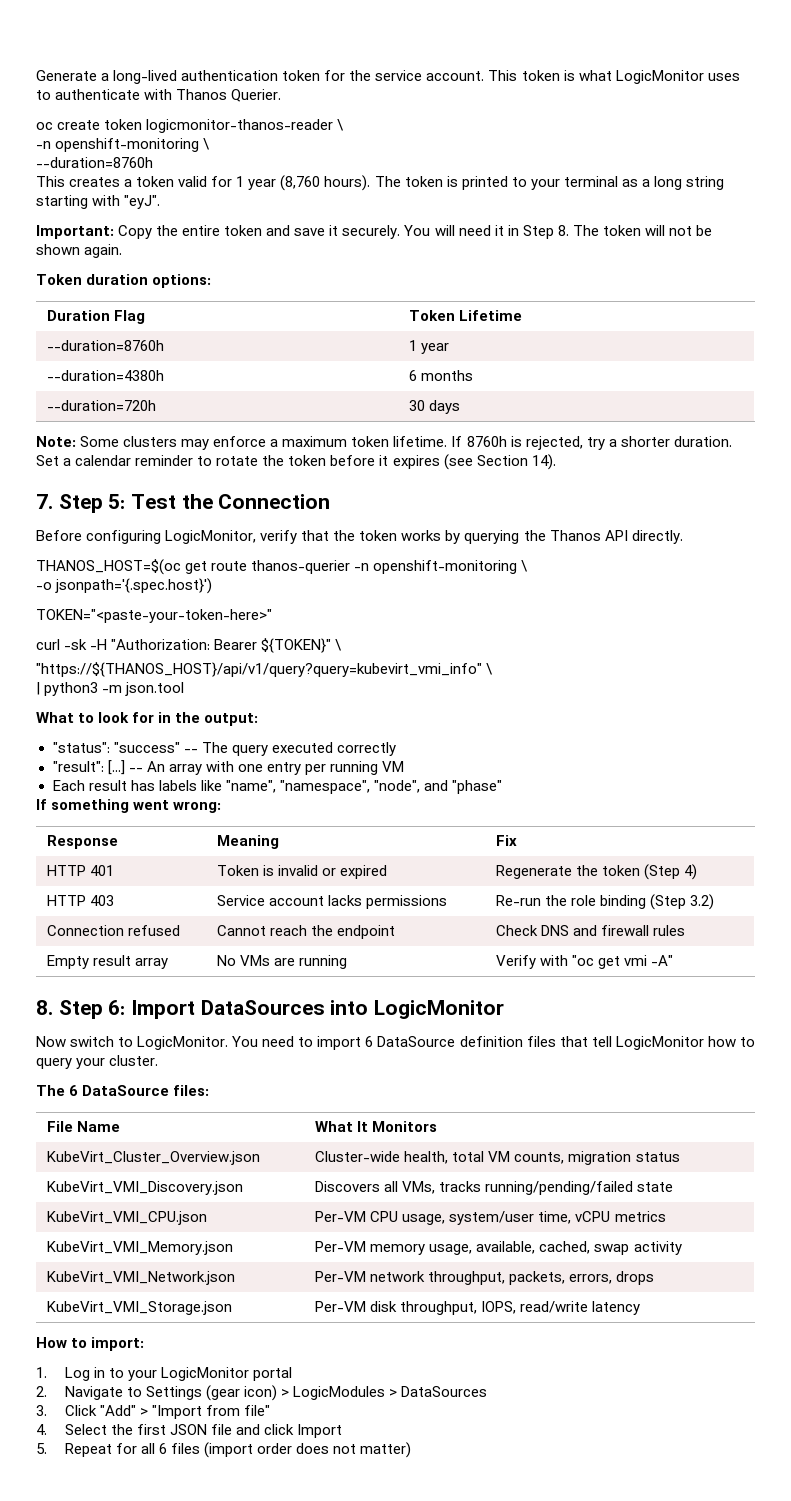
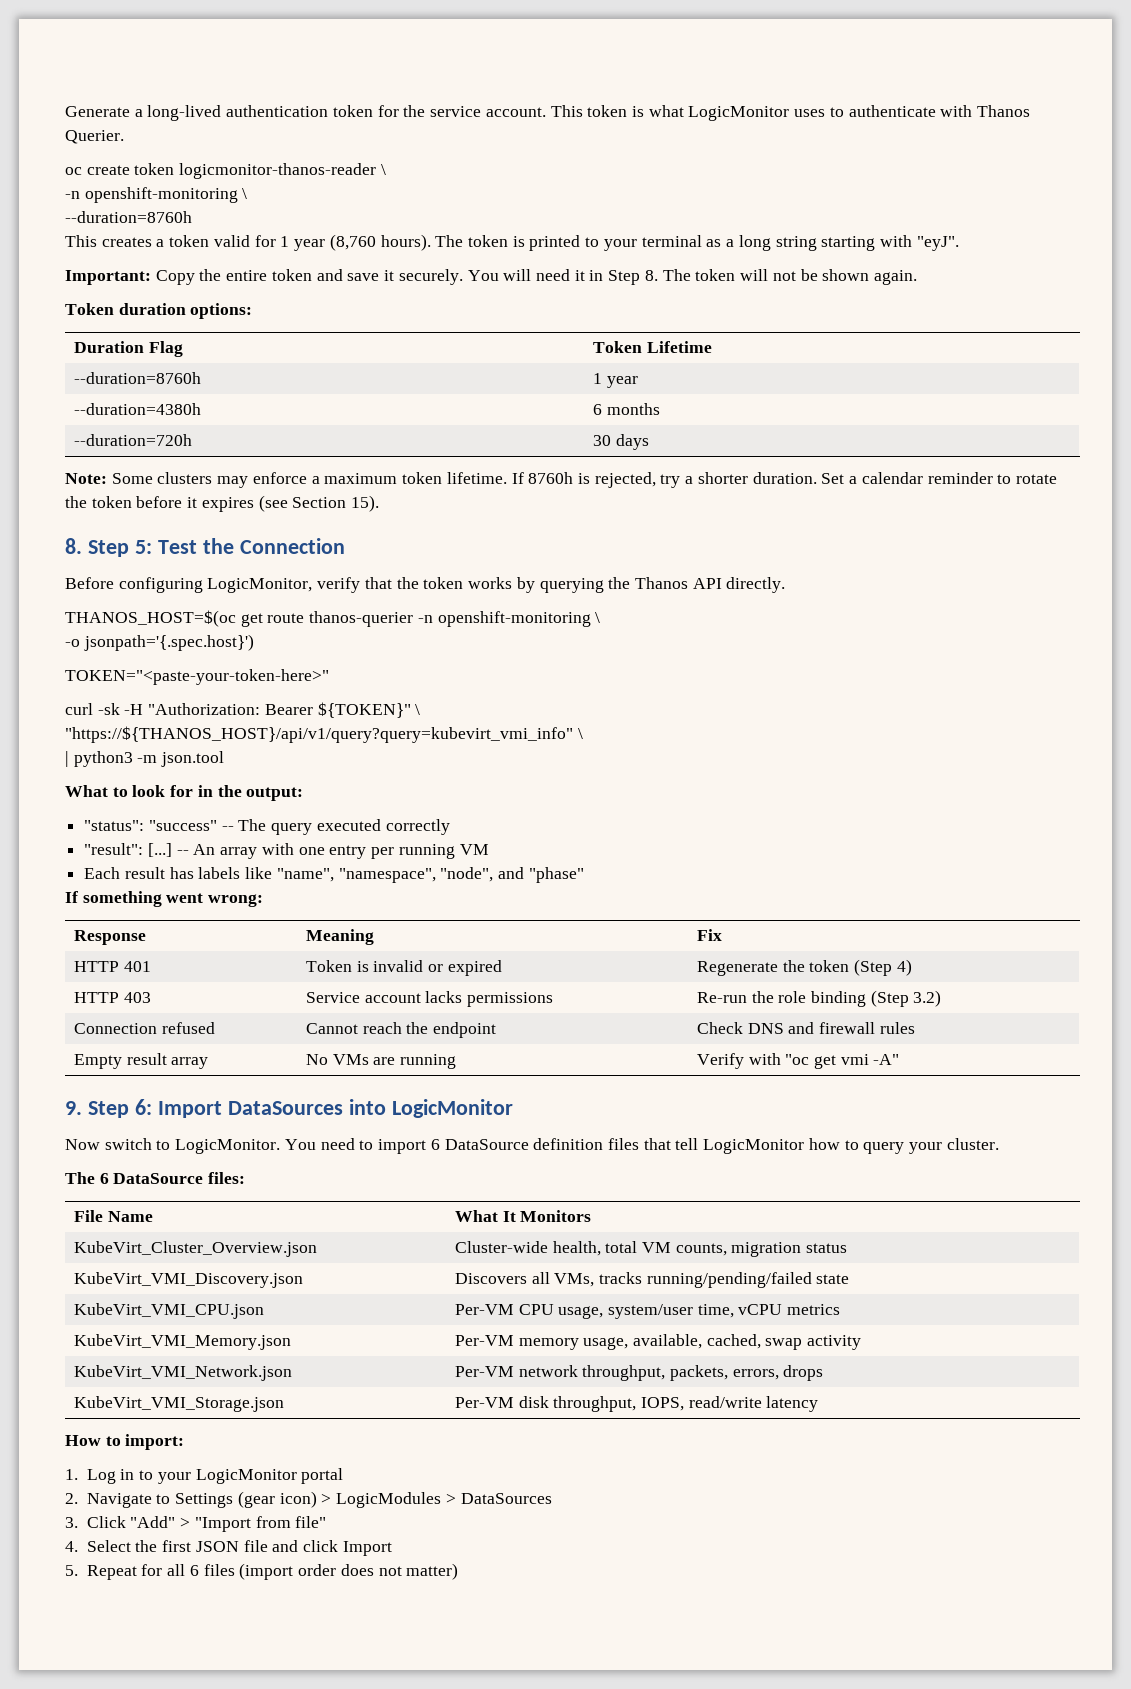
[531,454,556,470] [36,494,53,509] 14). // 7. -> [351,495,380,512] [65,538,82,554] 15). // 8.
[36,1000,53,1015] 8. -> [65,1101,82,1115] 9.

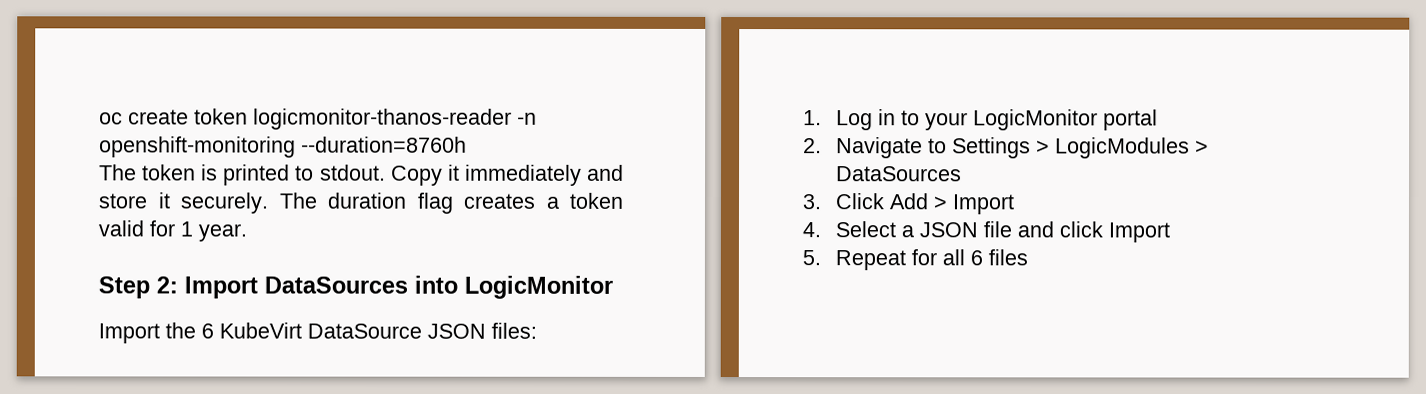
[65,105,1031,121] [65,130,124,144] Generate a long-lived authentication token for the service account. This token is what LogicMonitor uses to authenticate with Thanos Querier. // -> (99, 118) none
[380,164,386,175] [65,187,248,203] \ // -n openshift-monitoring \ // -> [517,112,537,125] [99,136,296,158] -n openshift-monitoring
[65,235,97,247] This -> [99,164,624,186] [98,192,454,214] The token is printed to stdout. Copy it immediately and store it securely. The duration flag
[294,234,959,251] [65,269,917,285] [65,303,253,319] [73,341,183,357] [592,341,712,353] [73,372,201,384] [592,373,638,388] [73,403,201,415] [592,403,660,415] [73,434,192,446] [592,434,649,450] [65,472,1057,488] [65,495,380,512] [65,538,345,557] [65,577,786,593] [65,610,601,627] [65,634,254,651] [65,669,329,685] [65,702,421,718] [65,726,583,743] [65,751,225,767] [65,785,304,801] [84,819,450,835] [84,843,489,859] [84,867,584,883] [65,891,264,907] [73,930,146,945] [305,929,374,945] [696,929,722,941] [73,961,151,972] [305,960,502,976] [696,959,912,976] [73,992,151,1003] [305,991,553,1007] [696,990,942,1007] [73,1022,215,1034] [305,1022,496,1038] [696,1022,915,1034] [73,1053,209,1069] [305,1054,456,1069] [696,1053,900,1069] [65,1099,513,1118] [65,1138,999,1154] [65,1172,246,1184] [73,1210,153,1222] [454,1210,592,1222] [73,1241,317,1257] [454,1241,848,1257] [73,1272,303,1288] [454,1272,850,1288] [73,1303,264,1319] [454,1304,841,1319] [73,1334,291,1350] [454,1334,862,1350] [73,1365,292,1381] [454,1365,824,1381] [73,1396,284,1412] [454,1396,819,1412] [65,1434,185,1450] year (8,760 hours). The token is printed to your terminal as a long string starting with "eyJ". // Important: Copy the entire token and save it securely. You will need it in Step 8. The token will not be shown again. // Token duration options: // Duration Flag | Token Lifetime // --duration=8760h | 1 year // --duration=4380h | 6 months // --duration=720h | 30 days // Note: Some clusters may enforce a maximum token lifetime. If 8760h is rejected, try a shorter duration. Set a calendar reminder to rotate the token before it expires (see Section 15). // 8. Step 5: Test the Connection // Before configuring LogicMonitor, verify that the token works by querying the Thanos API directly. // THANOS_HOST=$(oc get route thanos-querier -n openshift-monitoring \ // -o jsonpath='{.spec.host}') // TOKEN="<paste-your-token-here>" // curl -sk -H "Authorization: Bearer ${TOKEN}" \ // "https://${THANOS_HOST}/api/v1/query?query=kubevirt_vmi_info" \ // | python3 -m json.tool // What to look for in the output: // "status": "success" -- The query executed correctly // "result": [...] -- An array with one entry per running VM // Each result has labels like "name", "namespace", "node", and "phase" // If something went wrong: // Response | Meaning | Fix // HTTP 401 | Token is invalid or expired | Regenerate the token (Step 4) // HTTP 403 | Service account lacks permissions | Re-run the role binding (Step 3.2) // Connection refused | Cannot reach the endpoint | Check DNS and firewall rules // Empty result array | No VMs are running | Verify with "oc get vmi -A" // 9. Step 6: Import DataSources into LogicMonitor // Now switch to LogicMonitor. You need to import 6 DataSource definition files that tell LogicMonitor how to query your cluster. // The 6 DataSource files: // File Name | What It Monitors // KubeVirt_Cluster_Overview.json | Cluster-wide health, total VM counts, migration status // KubeVirt_VMI_Discovery.json | Discovers all VMs, tracks running/pending/failed state // KubeVirt_VMI_CPU.json | Per-VM CPU usage, system/user time, vCPU metrics // KubeVirt_VMI_Memory.json | Per-VM memory usage, available, cached, swap activity // KubeVirt_VMI_Network.json | Per-VM network throughput, packets, errors, drops // KubeVirt_VMI_Storage.json | Per-VM disk throughput, IOPS, read/write latency // How to import: -> [198,223,247,242] [98,275,613,299] [98,322,537,344] year. // Step 2: Import DataSources into LogicMonitor // Import the 6 KubeVirt DataSource JSON files:
[237,1491,317,1508] (gear icon) -> (1032, 148) none
[130,1516,327,1532] "Add" > "Import from file" -> [889,193,1016,215] Add > Import
[135,1540,192,1552] the first -> [901,225,915,238] a
[239,1563,459,1580] (import order does not matter) -> (1029, 257) none

